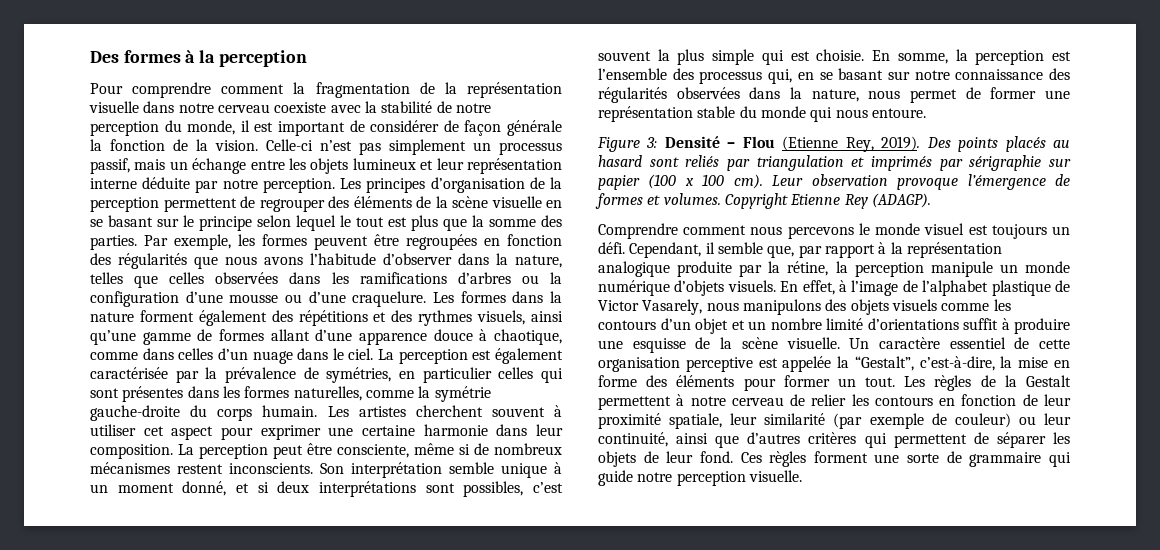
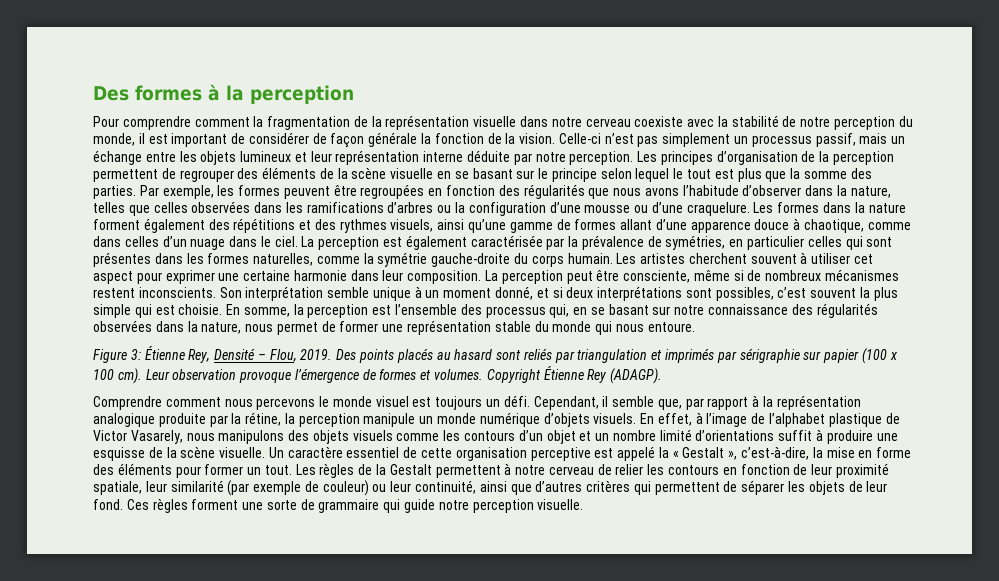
[664,136,921,152] Densité – Flou (Etienne Rey, 2019). -> [144,346,333,363] Étienne Rey, Densité – Flou, 2019.
[790,194,841,205] Etienne -> [543,366,584,380] Étienne
[782,356,914,372] appelée la “Gestalt”, -> [617,446,738,461] appelé la « Gestalt »,

